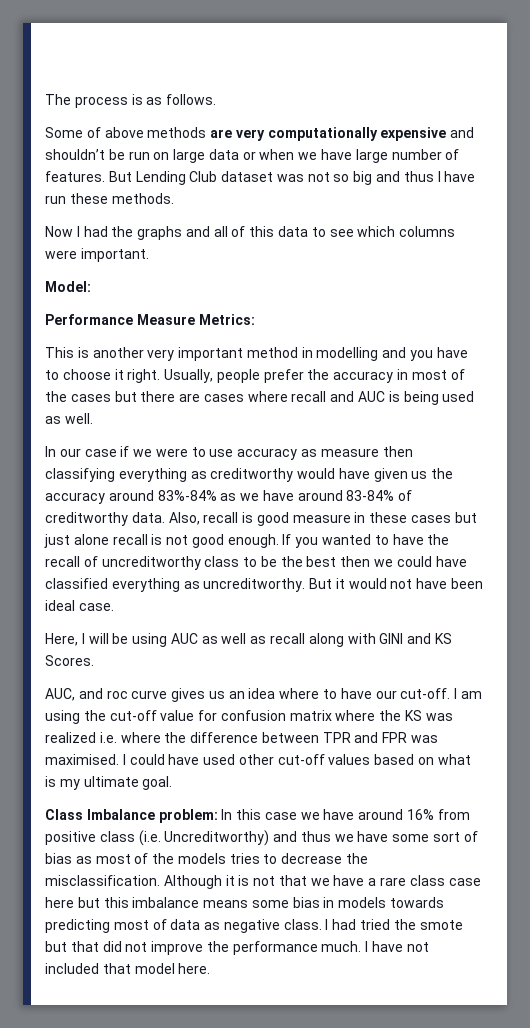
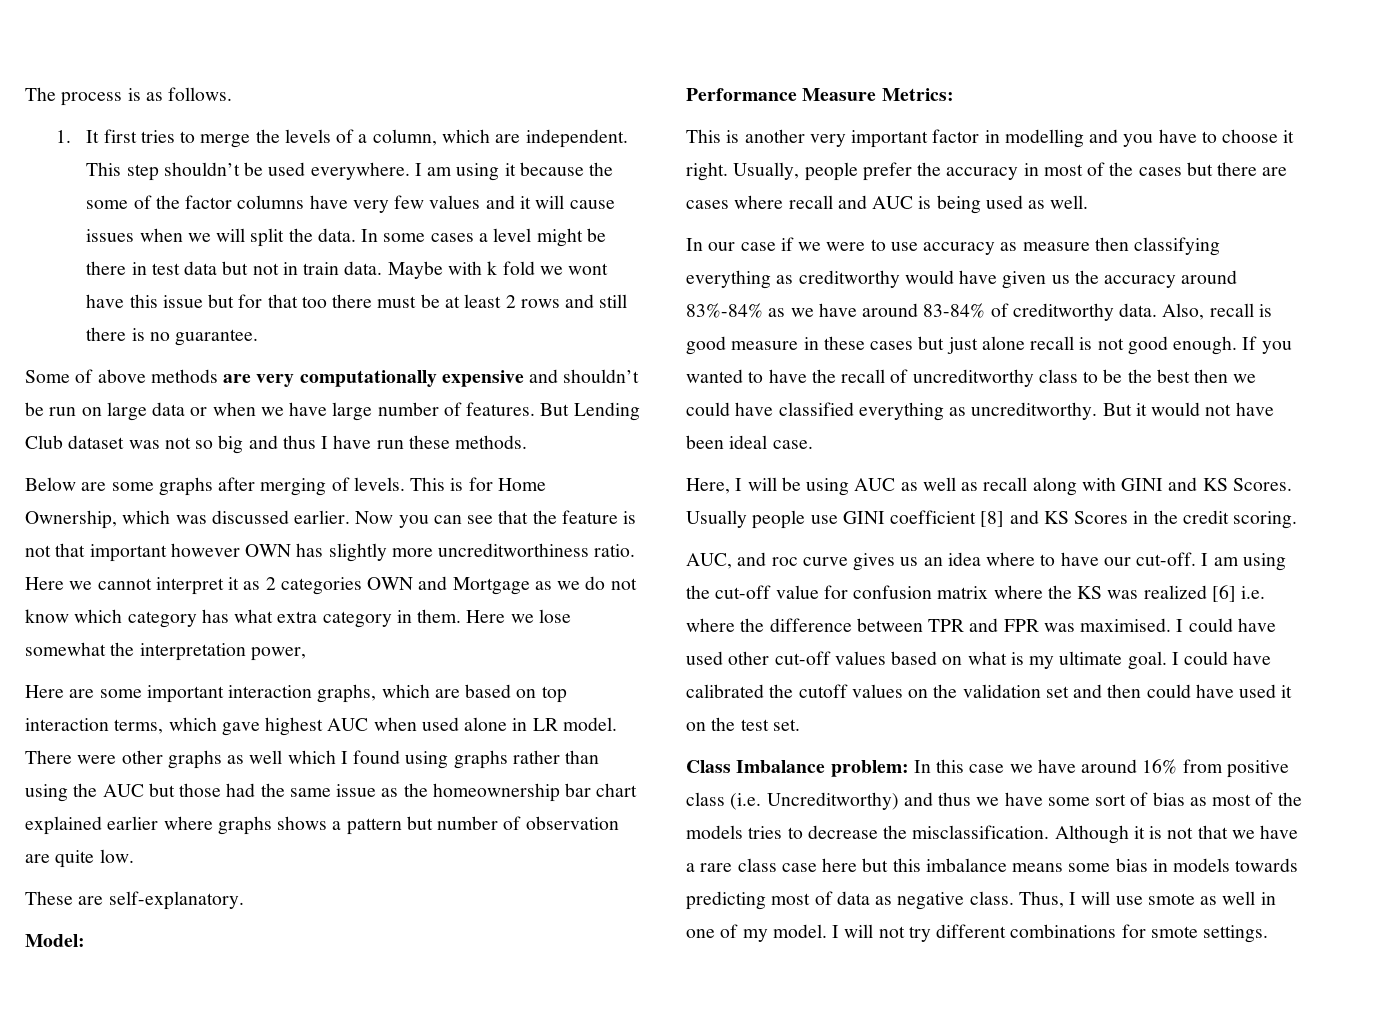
(217, 99) none -> [55,129,628,148] [86,162,614,181] [86,195,615,213] [86,228,606,247] [86,261,609,279] [86,294,628,308] [86,327,259,346] // 1. It first tries to merge the levels of a column, which are independent. This step shouldn’t be used everywhere. I am using it because the some of the factor columns have very few values and it will cause issues when we will split the data. In some cases a level might be there in test data but not in train data. Maybe with k fold we wont have this issue but for that too there must be at least 2 rows and still there is no guarantee.
[45,226,456,240] [45,248,149,262] Now I had the graphs and all of this data to see which columns were important. -> [25,477,546,496] [25,510,637,529] [25,543,636,562] [25,576,637,595] [25,609,571,628] [25,642,306,661] [25,684,567,703] [25,717,617,736] [25,750,600,769] [25,783,638,802] [25,816,619,835] [25,849,134,868] [25,891,244,910] Below are some graphs after merging of levels. This is for Home Ownership, which was discussed earlier. Now you can see that the feature is not that important however OWN has slightly more uncreditworthiness ratio. Here we cannot interpret it as 2 categories OWN and Mortgage as we do not know which category has what extra category in them. Here we lose somewhat the interpretation power, // Here are some important interaction graphs, which are based on top interaction terms, which gave highest AUC when used alone in LR model. There were other graphs as well which I found using graphs rather than using the AUC but those had the same issue as the homeownership bar chart explained earlier where graphs shows a pattern but number of observation are quite low. // These are self-explanatory.
[246,347,298,358] method -> [932,129,980,143] factor
(94, 660) none -> [686,510,1298,529] Usually people use GINI coefficient [8] and KS Scores in the credit scoring.
(96, 737) none -> [1211,585,1236,602] [6]
(173, 783) none -> [1171,651,1272,665] [686,684,1293,698] [686,717,800,731] I could have calibrated the cutoff values on the validation set and then could have used it on the test set.
[325,919,463,930] [45,941,429,955] [45,963,211,974] I had tried the smote but that did not improve the performance much. I have not included that model here. -> [1018,891,1276,908] [686,924,1269,943] Thus, I will use smote as well in one of my model. I will not try different combinations for smote settings.

